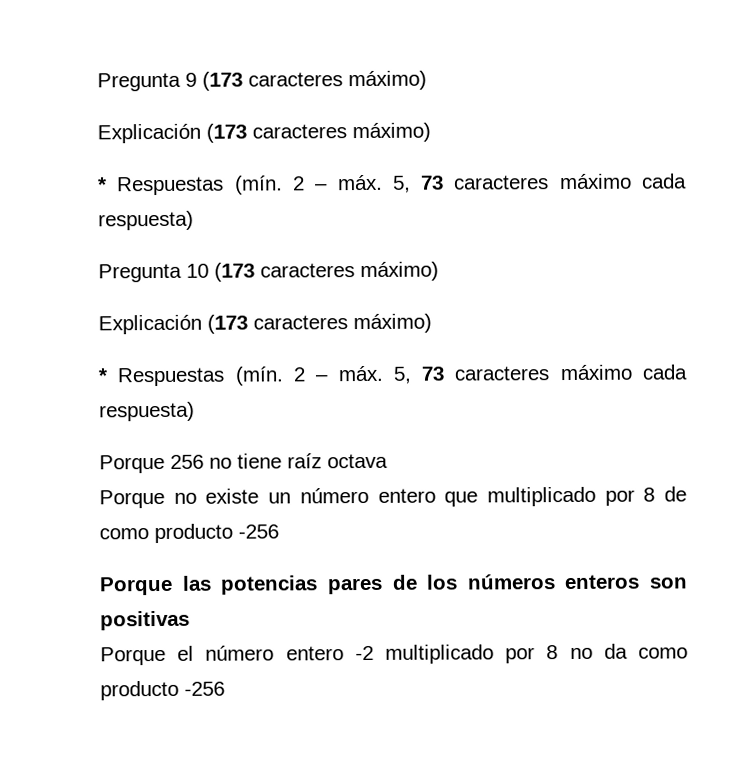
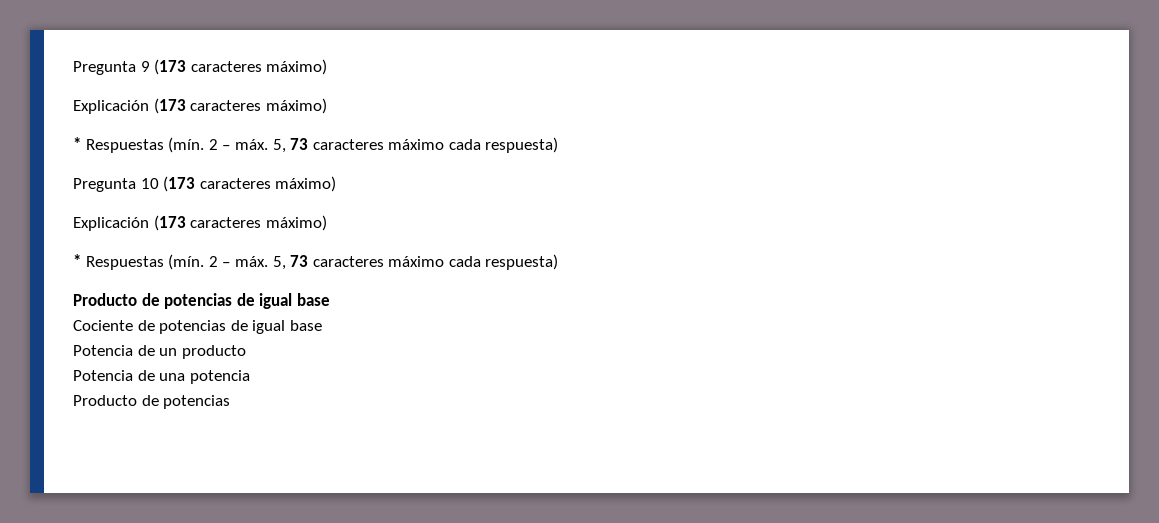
[99,453,388,474] [99,486,687,509] [99,523,279,544] [99,574,688,596] [100,610,190,631] [100,643,688,666] [100,680,225,701] Porque 256 no tiene raíz octava // Porque no existe un número entero que multiplicado por 8 de como producto -256 // Porque las potencias pares de los números enteros son positivas // Porque el número entero -2 multiplicado por 8 no da como producto -256 -> [73,293,330,309] [73,320,322,334] [73,345,246,359] [73,370,250,384] [73,395,231,409] Producto de potencias de igual base // Cociente de potencias de igual base // Potencia de un producto // Potencia de una potencia // Producto de potencias

